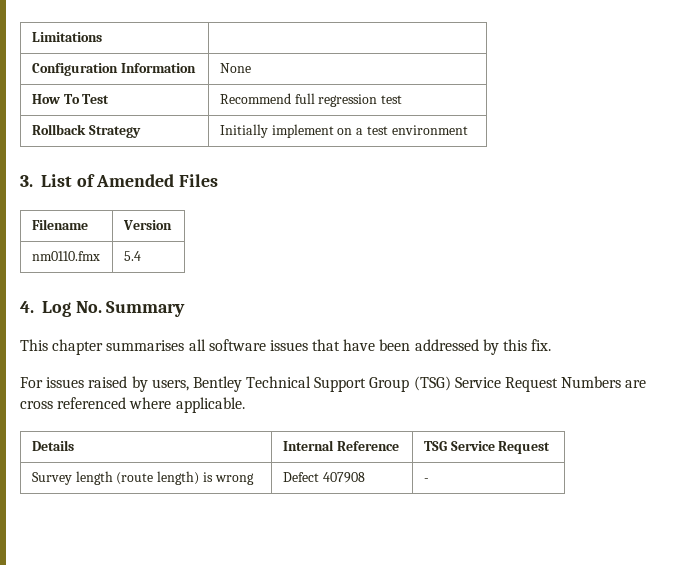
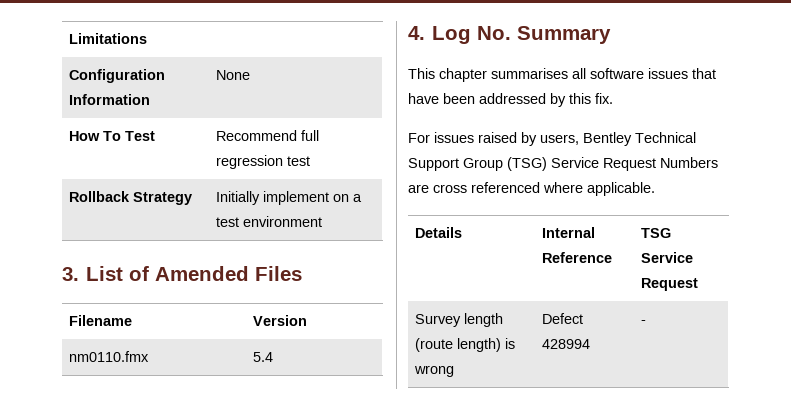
[322,472,365,483] 407908 -> [541,339,590,349] 428994

